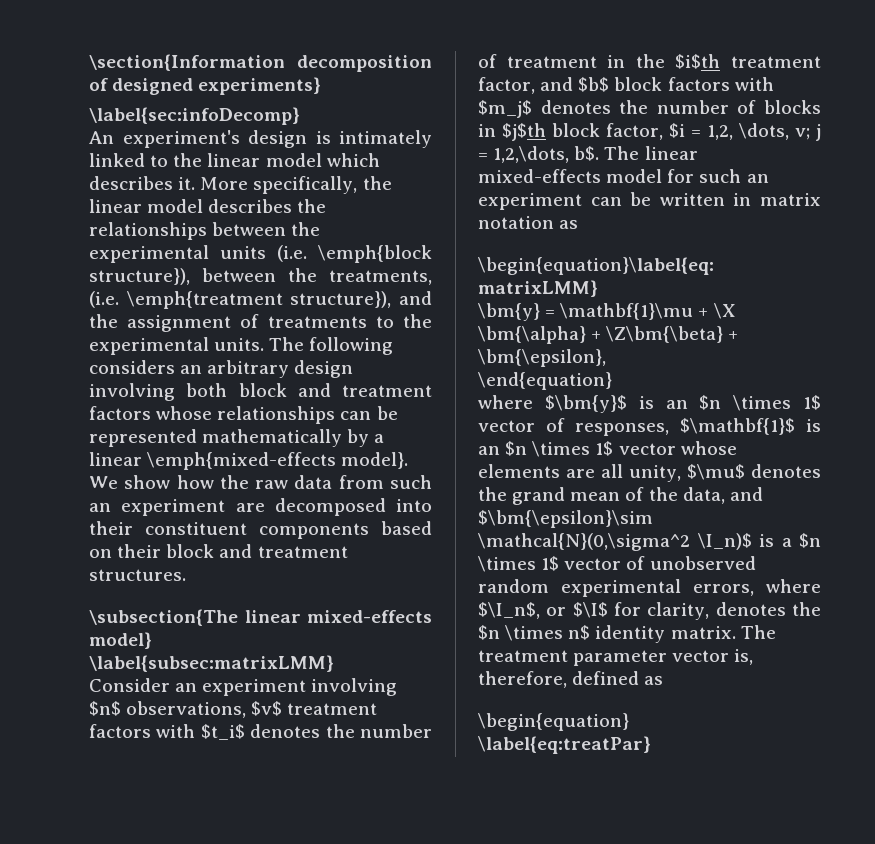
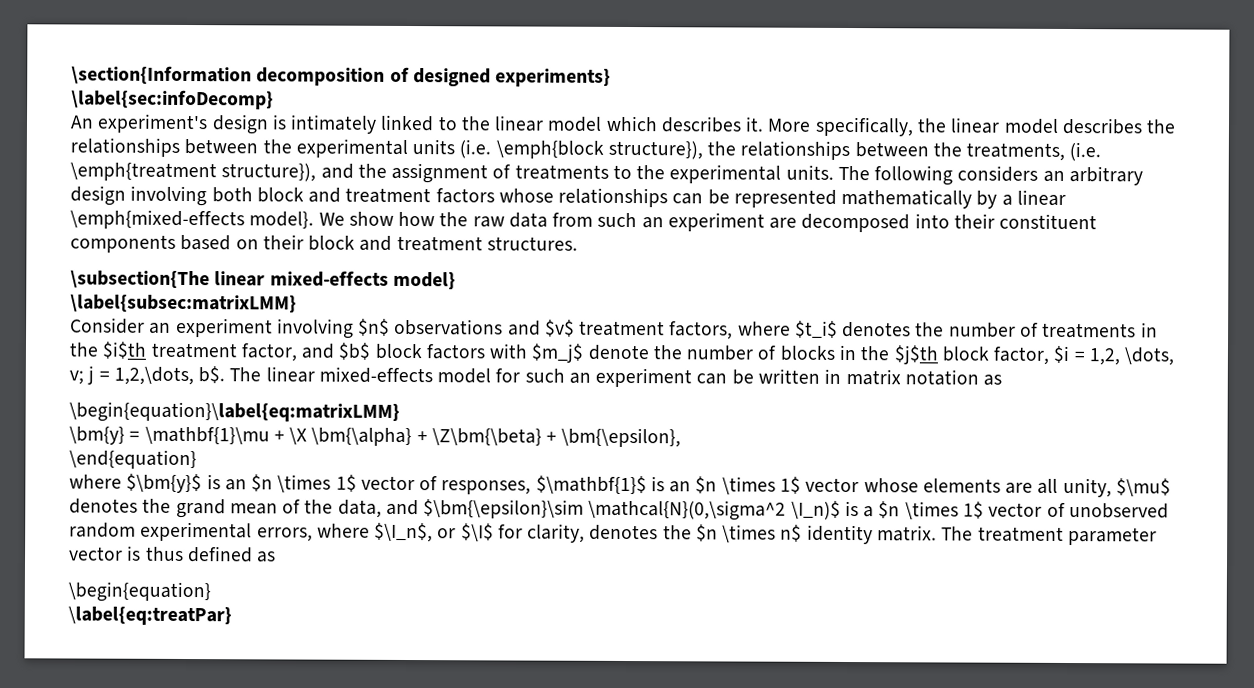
(190, 276) none -> [707,140,851,161] the relationships
[126,701,378,718] [89,724,196,738] observations, $v$ treatment factors with -> [394,318,791,340] observations and $v$ treatment factors, where
[506,56,597,68] treatment -> [1042,322,1137,339] treatments
[540,100,611,114] denotes -> [587,344,649,361] denote
(496, 130) none -> [860,346,890,361] the
[734,649,754,665] [478,671,567,688] is, therefore, -> [127,545,184,561] is thus

